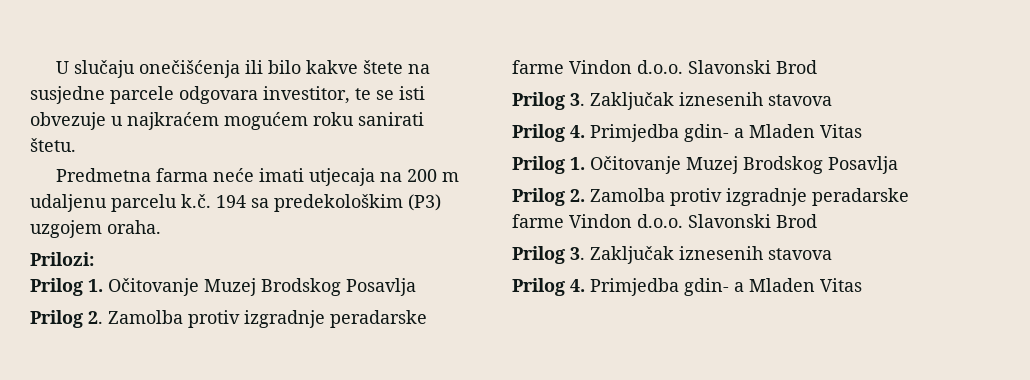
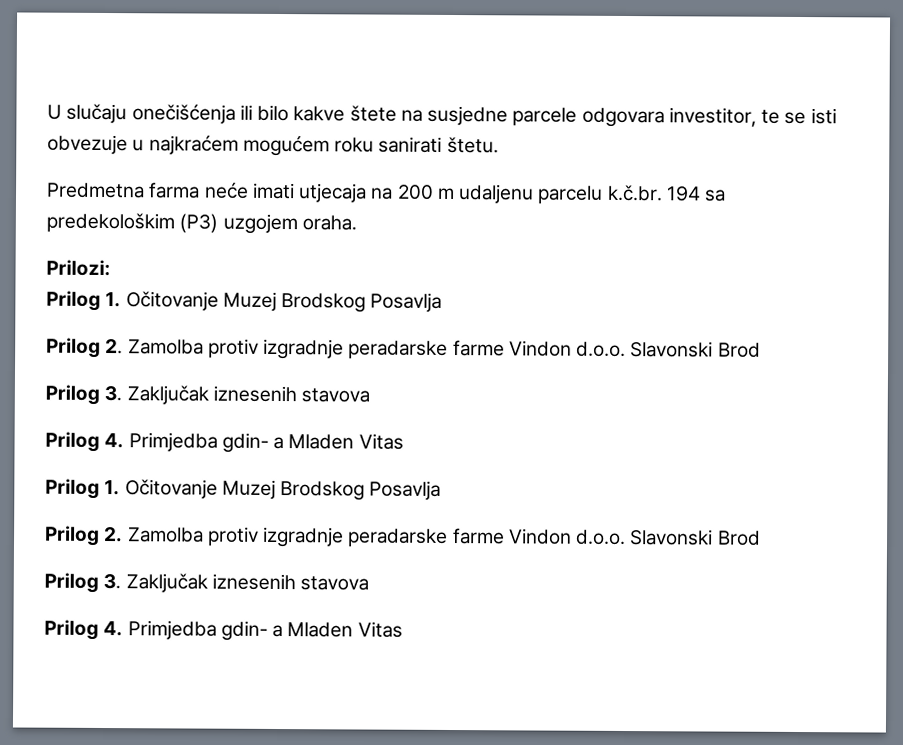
[181,194,211,208] k.č. -> [606,184,663,202] k.č.br.

